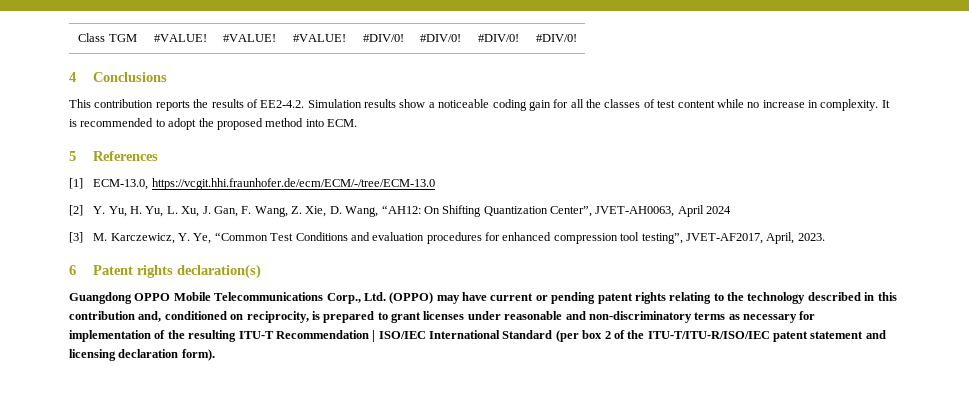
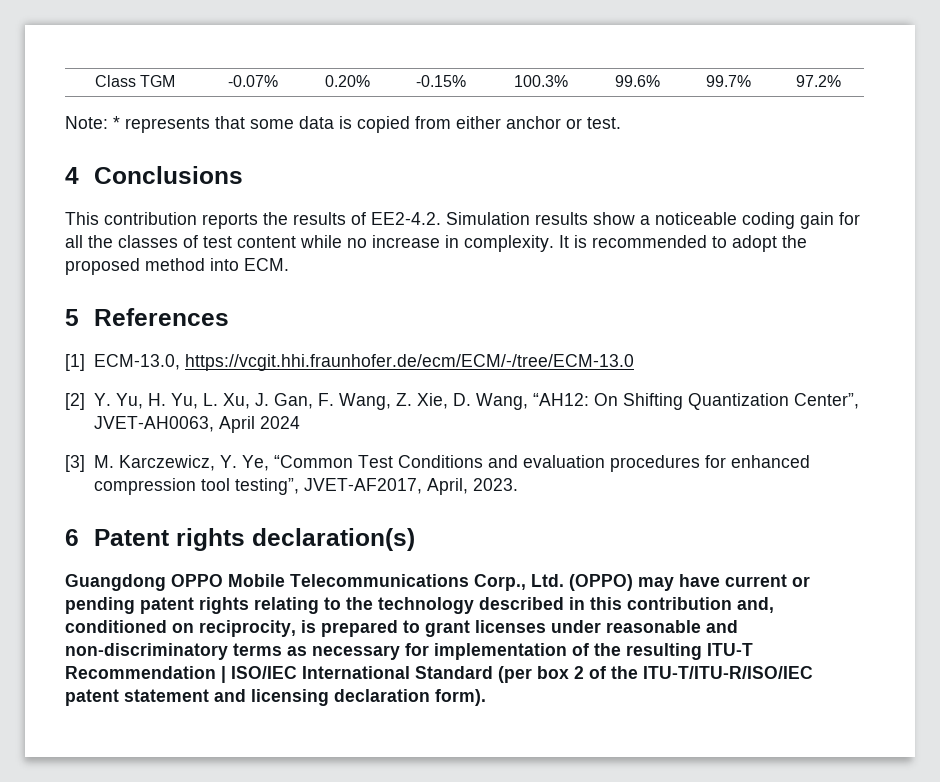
[153,34,207,42] [223,34,276,42] [293,34,346,42] [362,34,404,42] [420,34,461,42] [478,34,519,42] [535,34,577,42] #VALUE! | #VALUE! | #VALUE! | #DIV/0! | #DIV/0! | #DIV/0! | #DIV/0! -> [228,75,278,87] [324,75,370,87] [416,75,466,87] [514,75,568,87] [615,75,660,87] [705,75,751,87] [796,75,841,87] [65,116,621,133] -0.07% | 0.20% | -0.15% | 100.3% | 99.6% | 99.7% | 97.2% // Note: * represents that some data is copied from either anchor or test.

